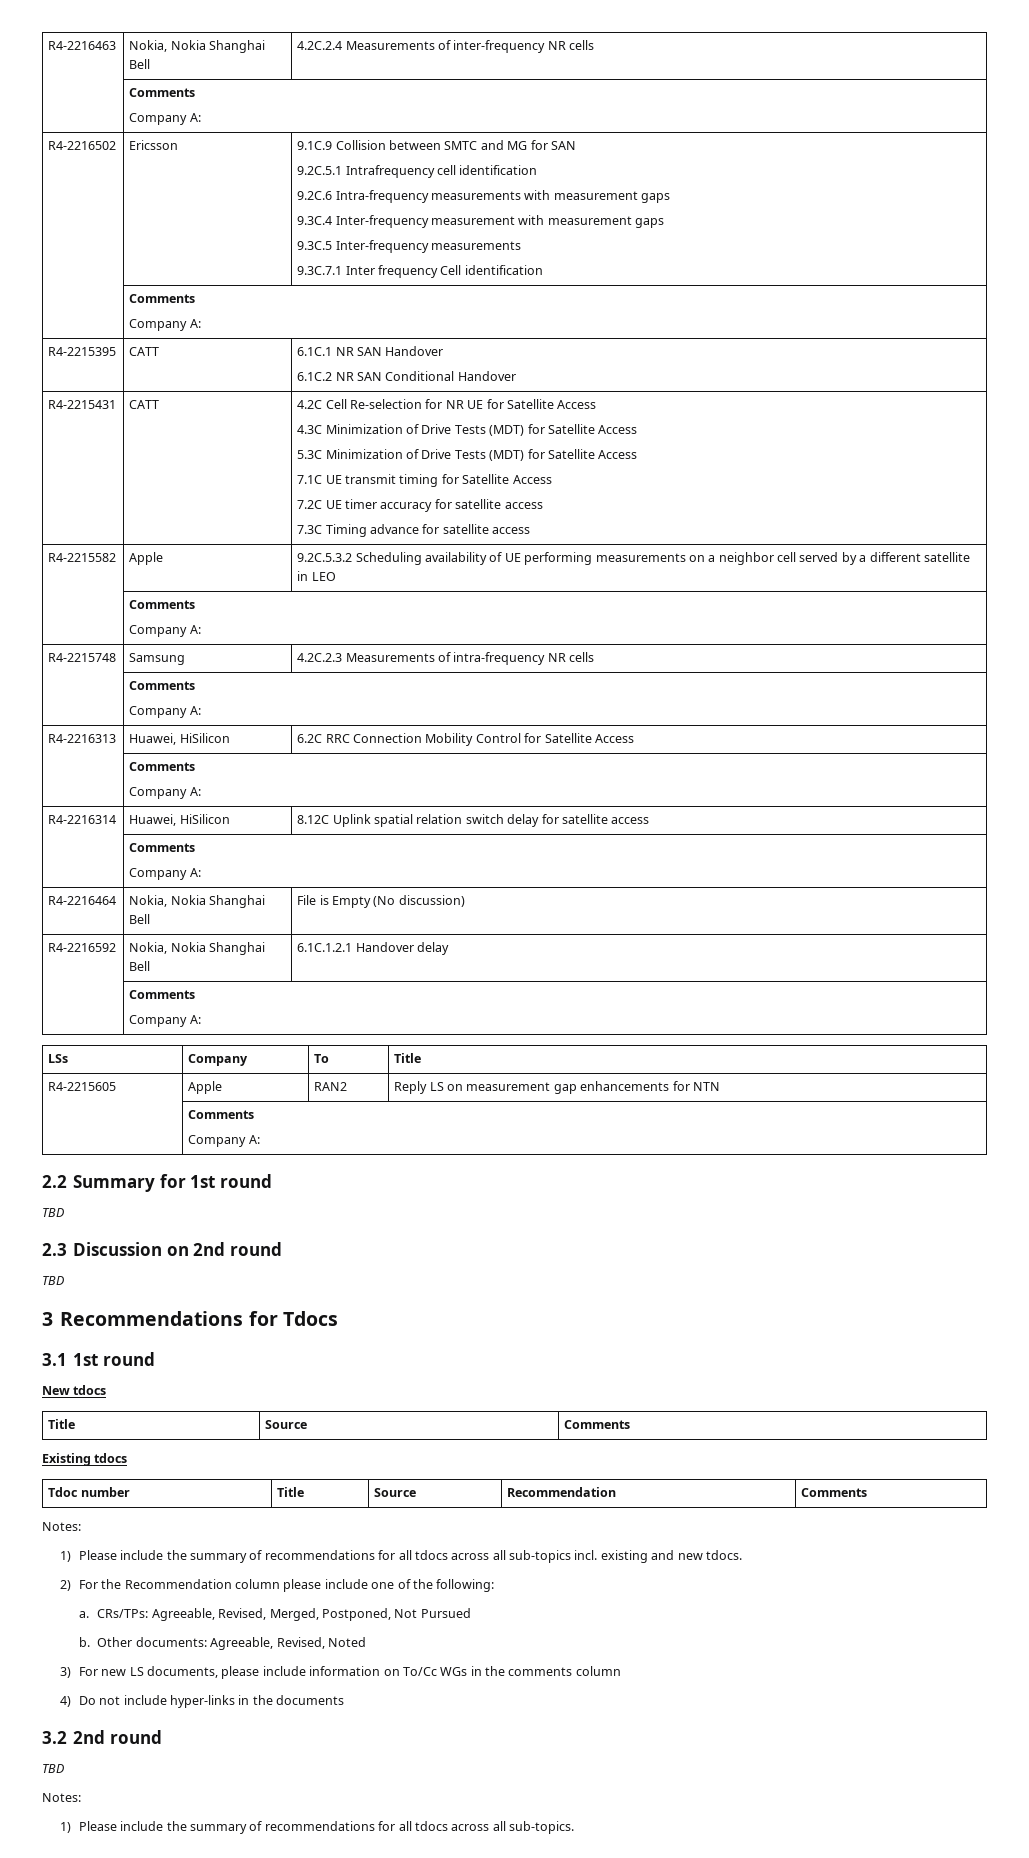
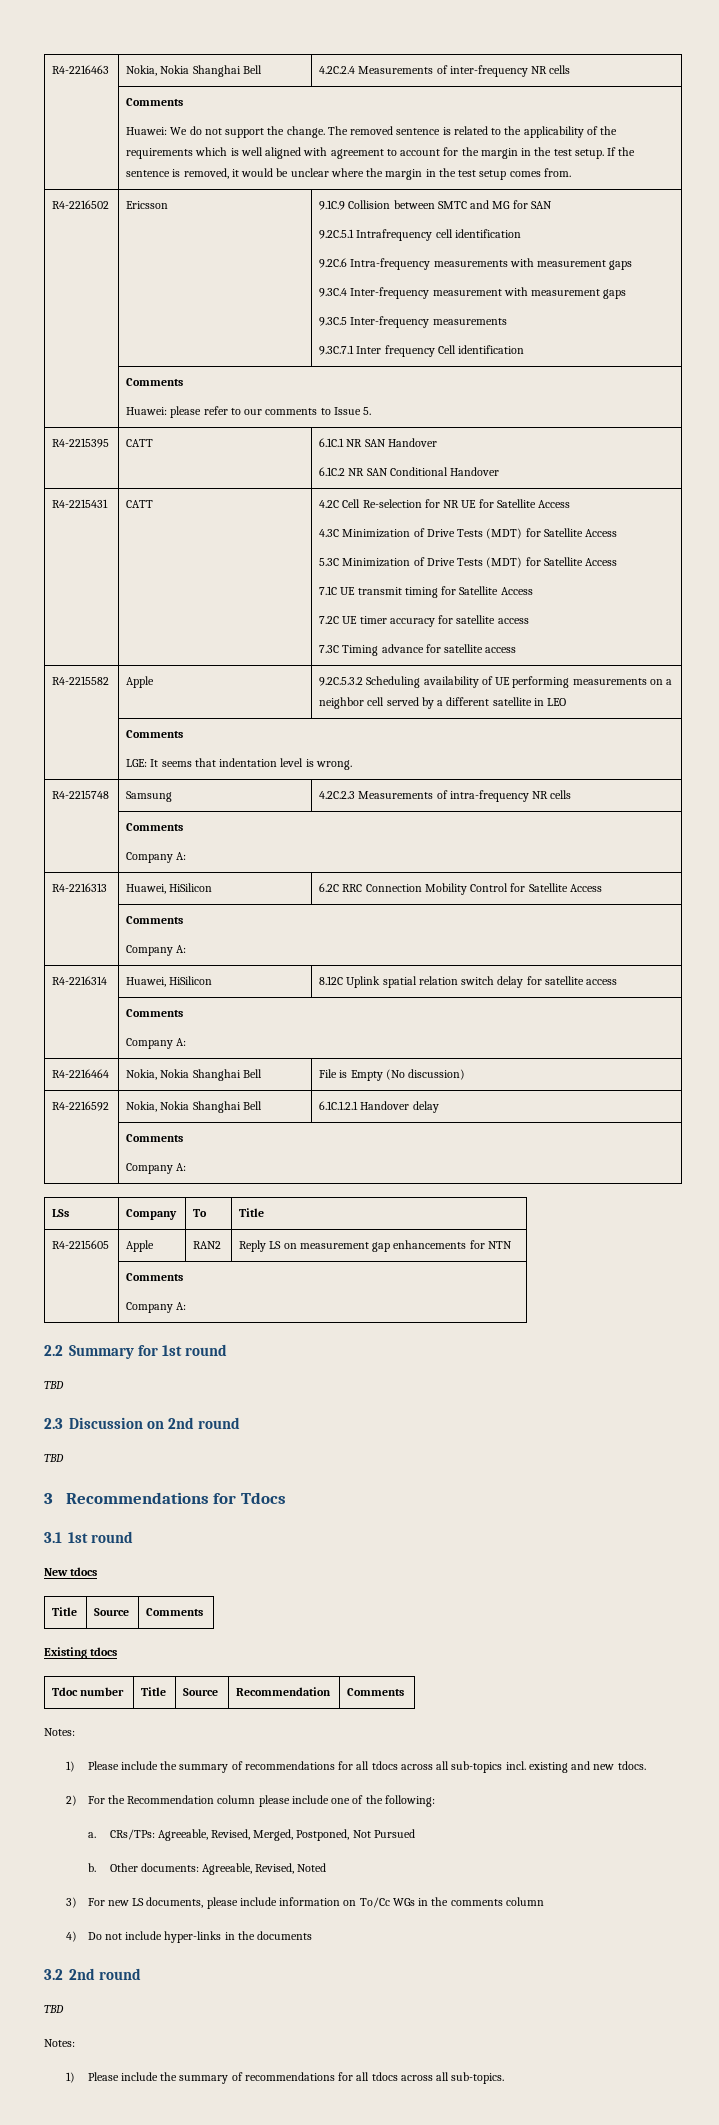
[129,113,201,125] Company A: -> [126,126,618,138] [126,147,636,159] [126,168,571,180] Huawei: We do not support the change. The removed sentence is related to the applicability of the requirements which is well aligned with agreement to account for the margin in the test setup. If the sentence is removed, it would be unclear where the margin in the test setup comes from.
[129,319,201,331] Company A: -> [126,406,372,418] Huawei: please refer to our comments to Issue 5.
[129,625,201,637] Company A: -> [126,758,352,770] LGE: It seems that indentation level is wrong.

